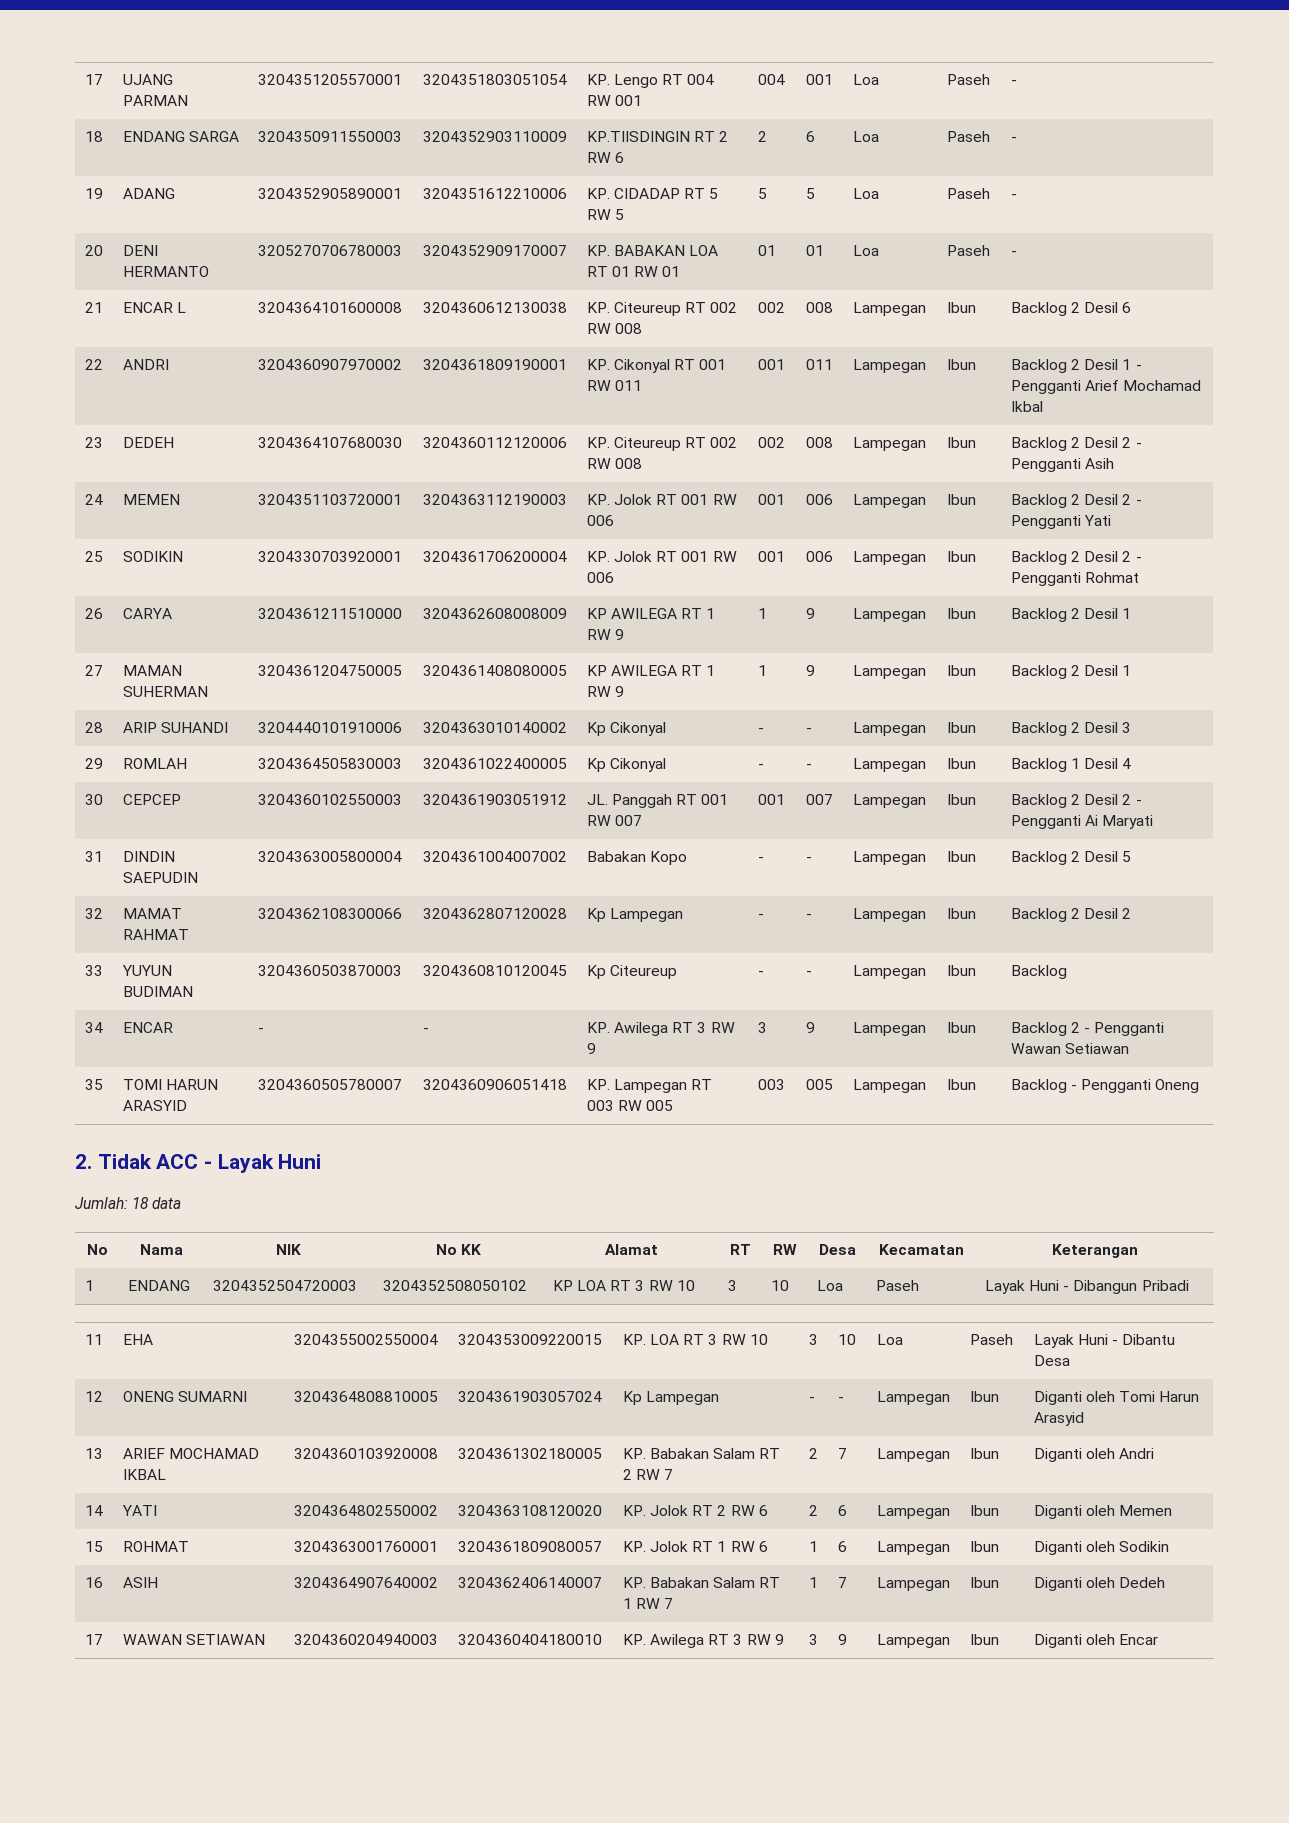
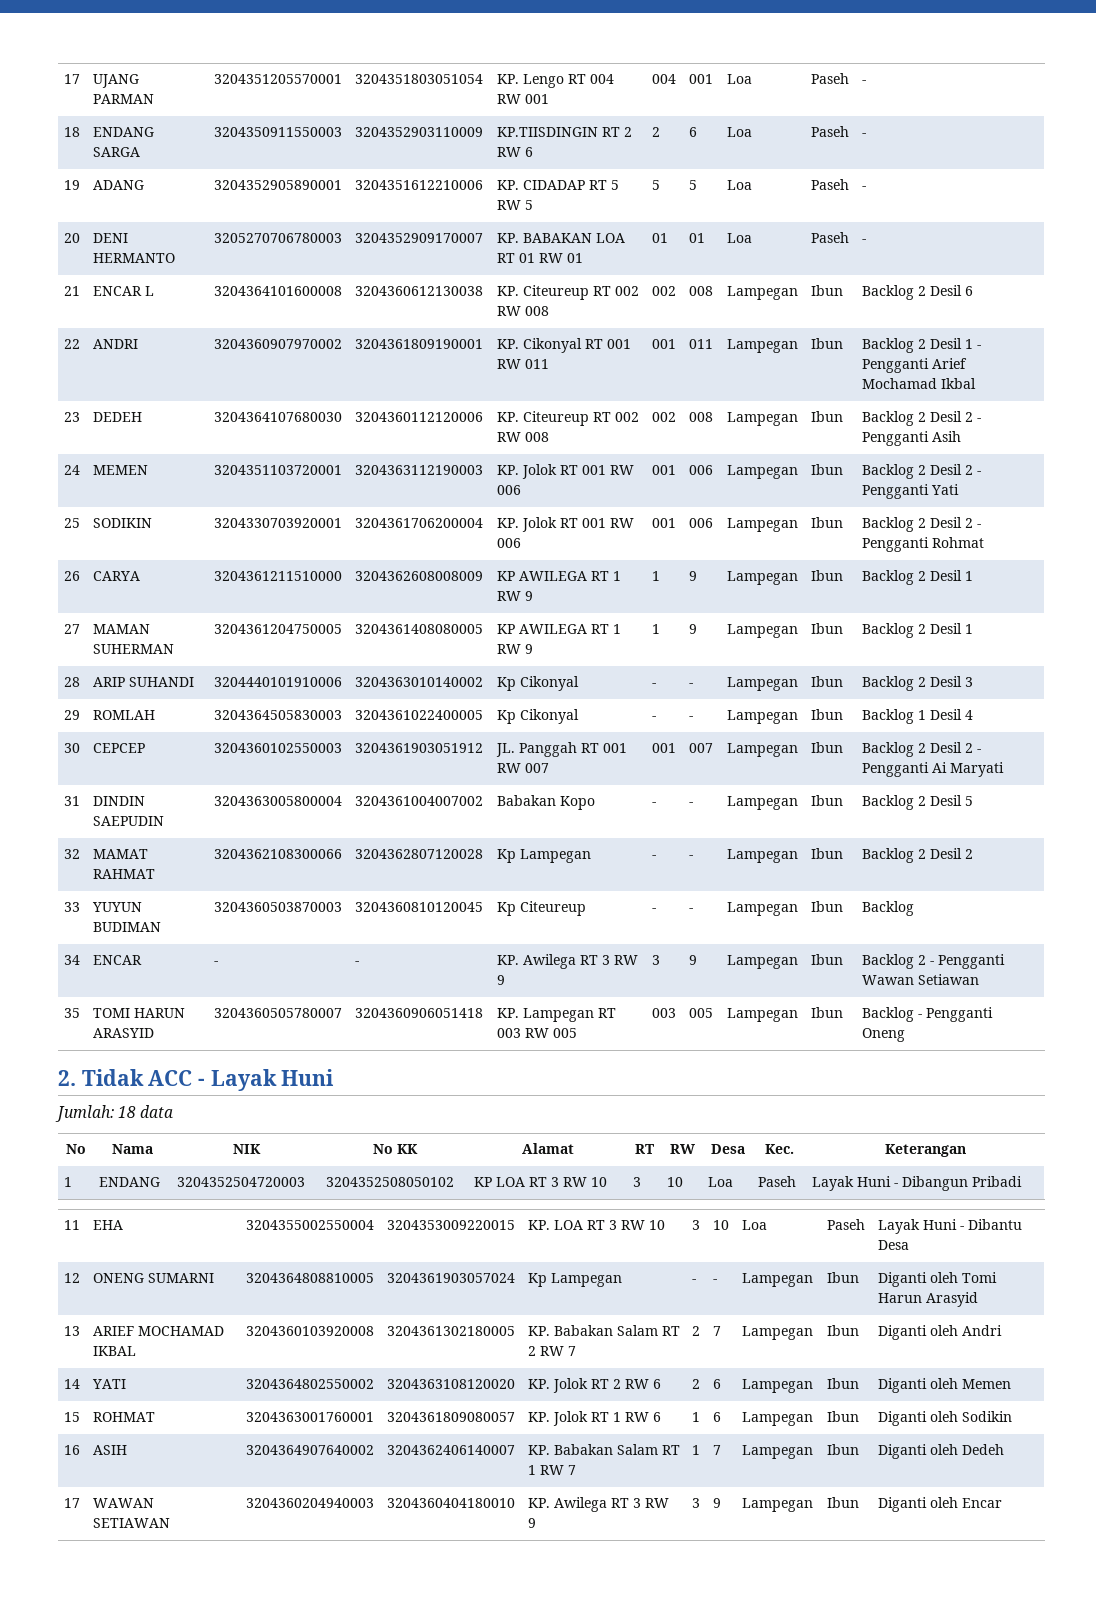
[878,1244,964,1255] Kecamatan -> [765,1144,794,1154] Kec.

